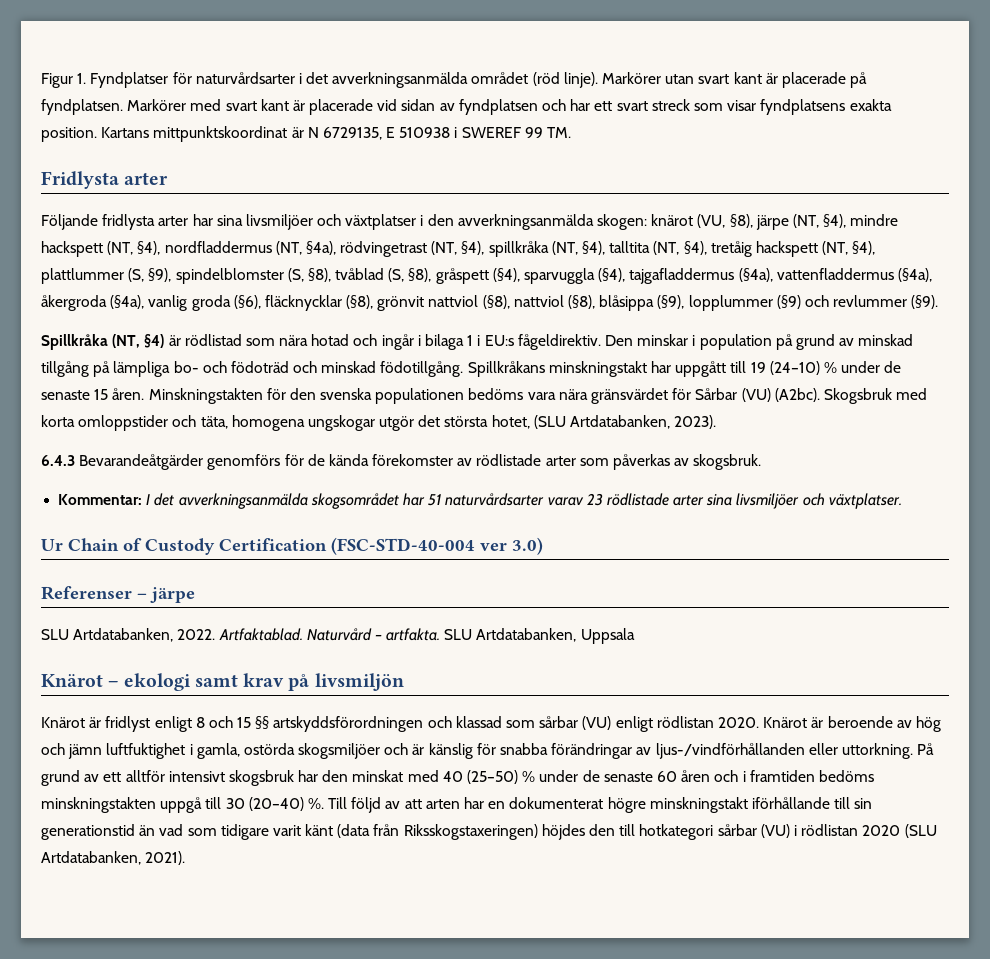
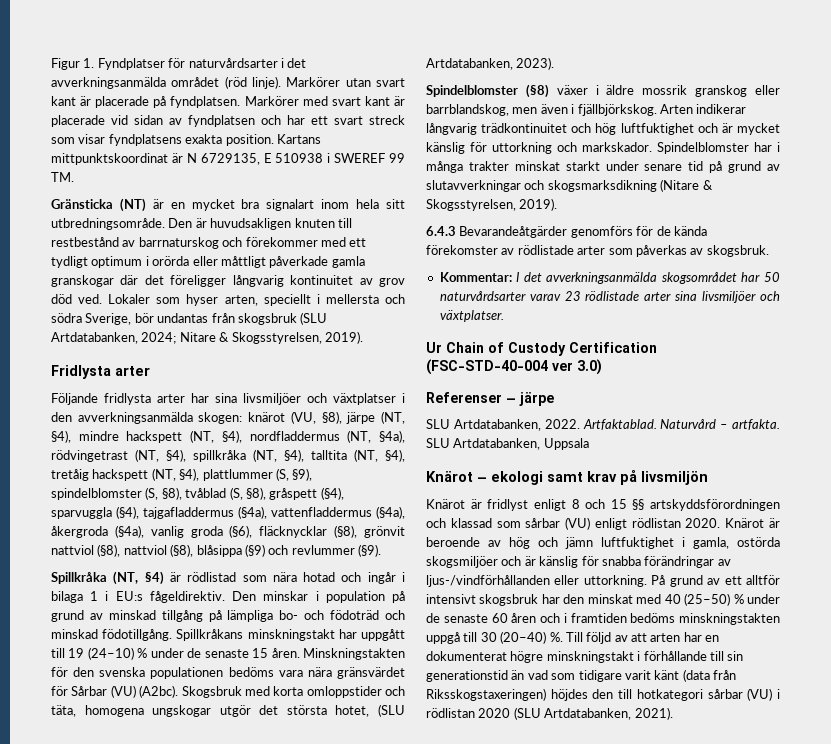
(572, 132) none -> [51,198,406,212] [51,218,352,230] [51,237,367,249] [51,256,365,268] [51,275,405,287] [51,294,405,306] [51,312,328,325] [51,331,363,344] // Gränsticka (NT) är en mycket bra signalart inom hela sitt utbredningsområde. Den är huvudsakligen knuten till restbestånd av barrnaturskog och förekommer med ett tydligt optimum i orörda eller måttligt påverkade gamla granskogar där det föreligger långvarig kontinuitet av grov död ved. Lokaler som hyser arten, speciellt i mellersta och södra Sverige, bör undantas från skogsbruk (SLU Artdatabanken, 2024; Nitare & Skogsstyrelsen, 2019).
[657,295,773,311] (§9), lopplummer -> (242, 551) none
(717, 422) none -> [426,84,780,98] [426,104,747,116] [426,123,780,135] [426,142,780,154] [426,161,781,173] [426,179,713,192] [426,198,558,211] // Spindelblomster (§8) växer i äldre mossrik granskog eller barrblandskog, men även i fjällbjörkskog. Arten indikerar långvarig trädkontinuitet och hög luftfuktighet och är mycket känslig för uttorkning och markskador. Spindelblomster har i många trakter minskat starkt under senare tid på grund av slutavverkningar och skogsmarksdikning (Nitare & Skogsstyrelsen, 2019).
[428,494,442,506] 51 -> [764,272,780,282] 50
[751,797,830,809] iförhållande -> [637,651,707,661] i förhållande

